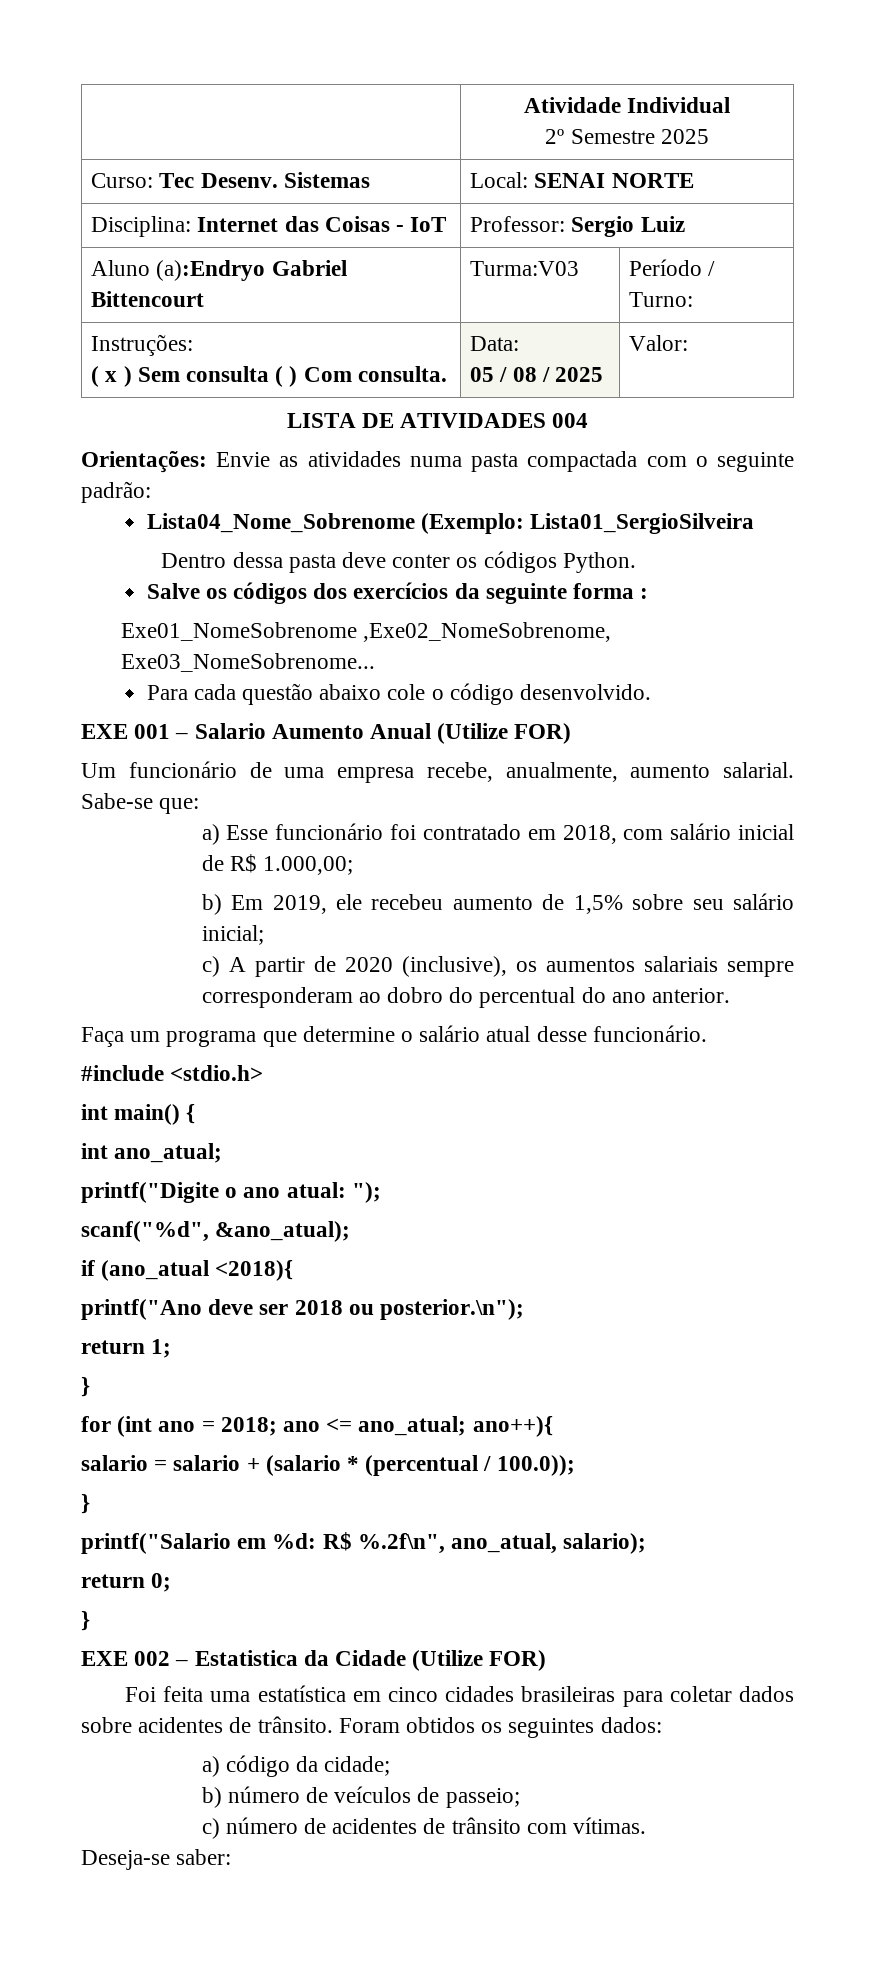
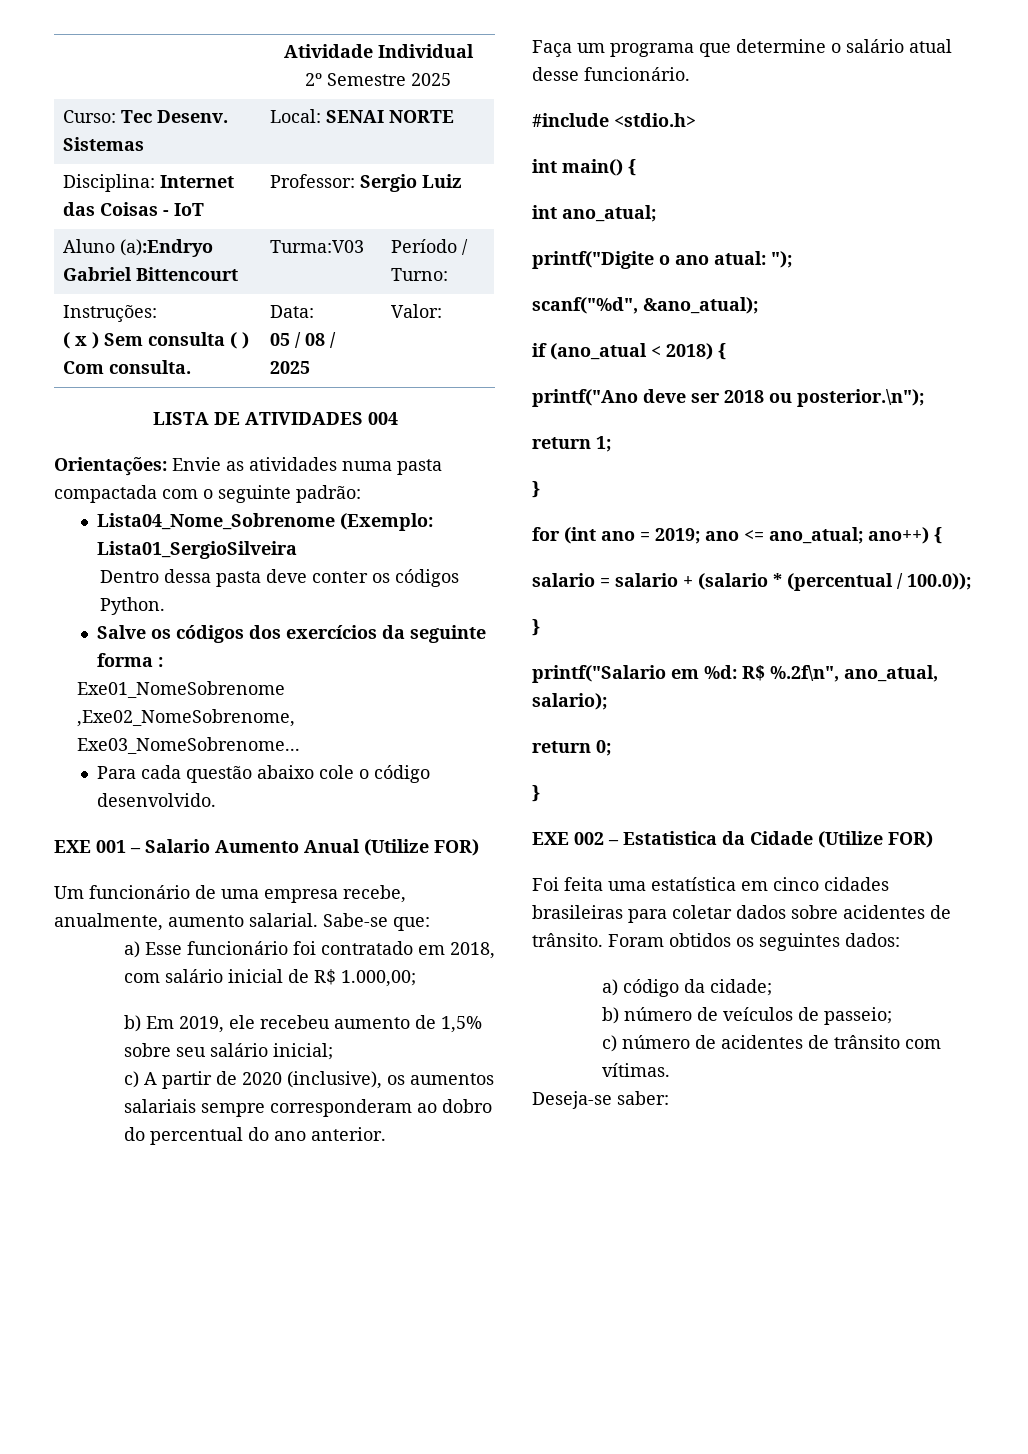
[215,1260,294,1281] <2018){ -> [651,343,726,360] < 2018) {
[220,1417,277,1436] 2018; -> [655,528,700,544] 2019;
[472,1416,553,1437] ano++){ -> [868,527,942,544] ano++) {

